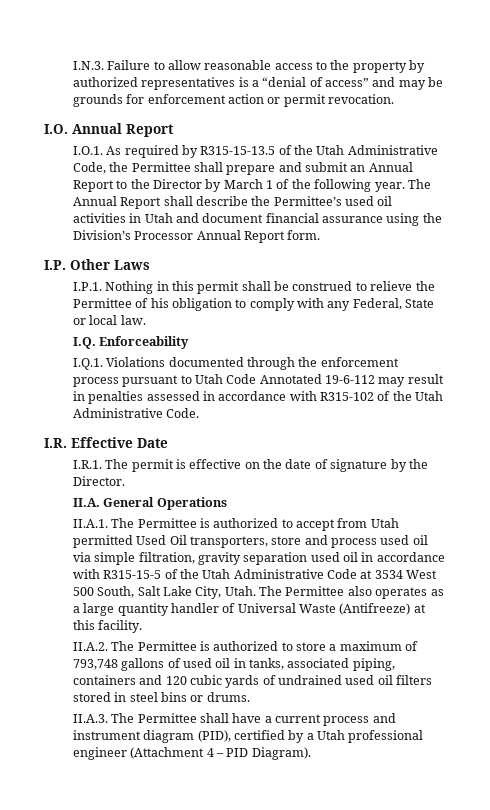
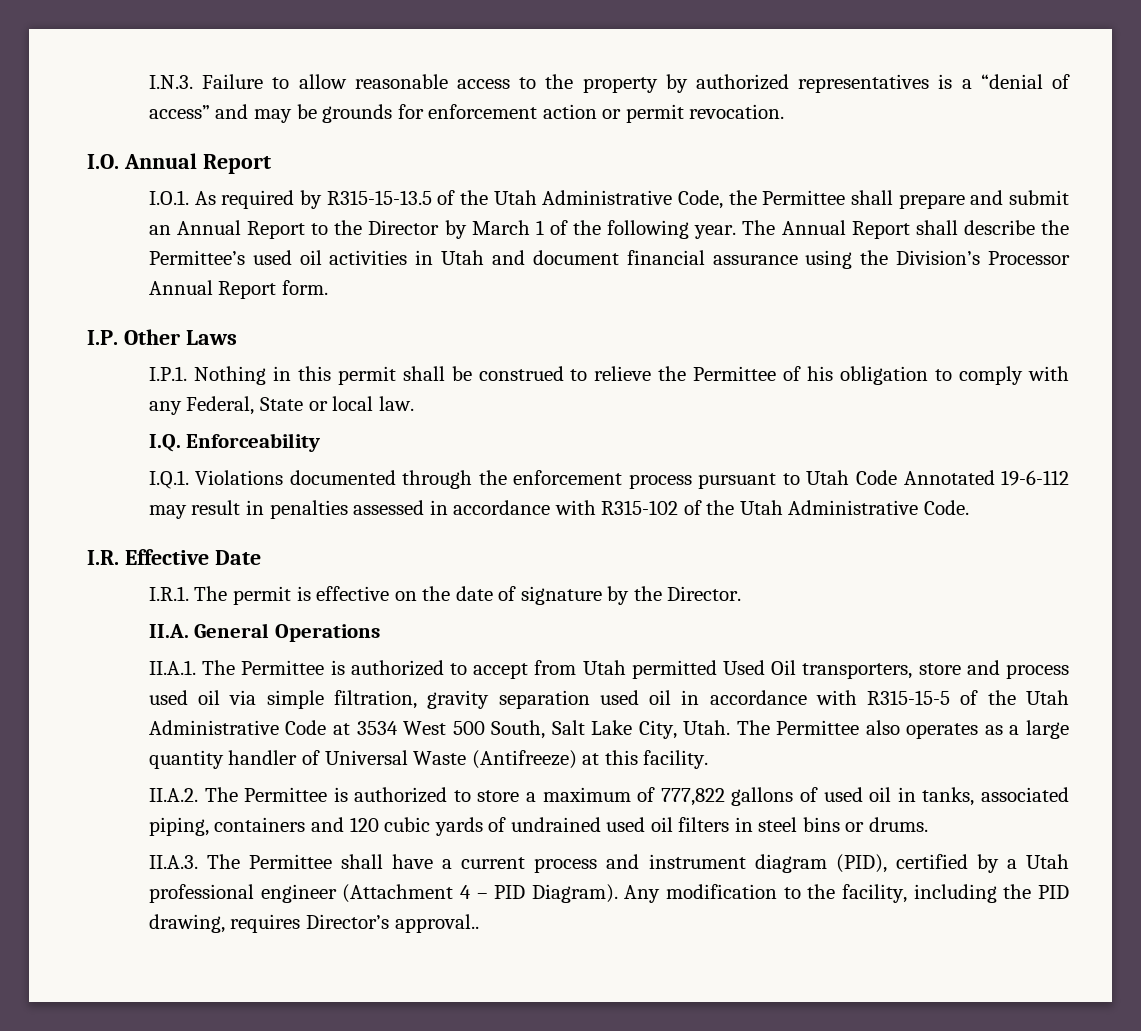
[72,659,118,670] 793,748 -> [660,788,725,806] 777,822
[72,692,111,702] stored -> (730, 824) none
(311, 753) none -> [624,884,1069,903] [148,914,479,933] Any modification to the facility, including the PID drawing, requires Director’s approval..

